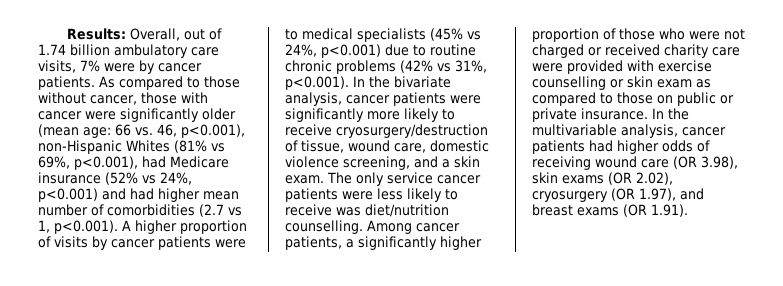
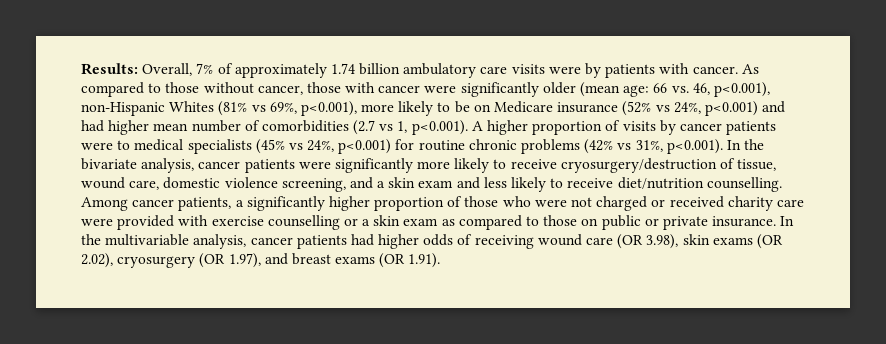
[184,28,223,40] out of -> [196,63,327,78] 7% of approximately
[38,60,202,74] [38,76,95,90] visits, 7% were by cancer patients. -> [511,63,738,78] visits were by patients with cancer.
[142,156,166,168] had -> [361,101,491,116] more likely to be on
[385,44,426,56] due to -> [395,139,415,150] for
[285,172,481,186] [285,188,373,202] exam. The only service cancer patients were -> [418,177,480,189] exam and
[336,207,361,216] was -> (614, 183) none
(624, 83) none -> [362,219,371,226] a

